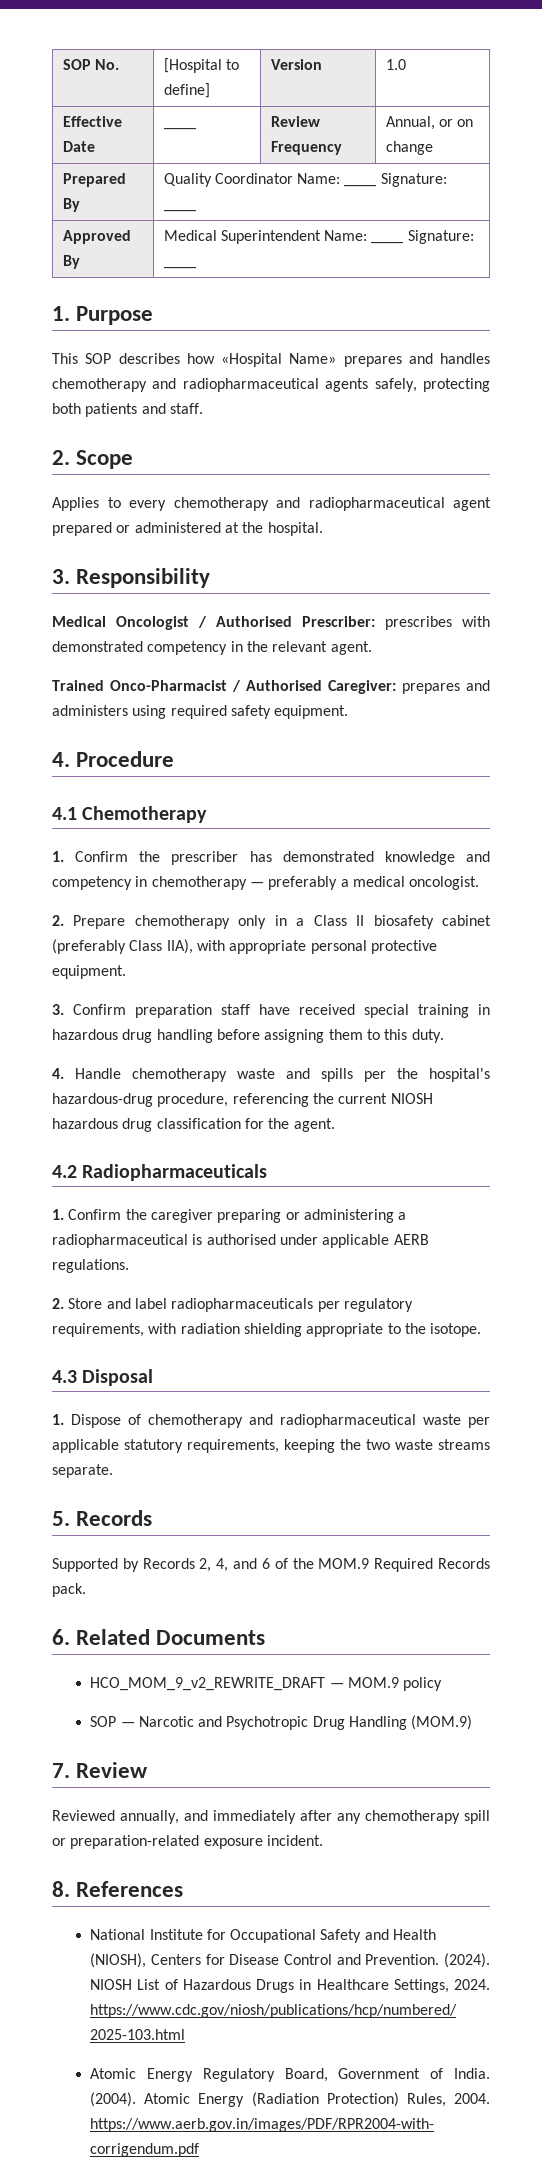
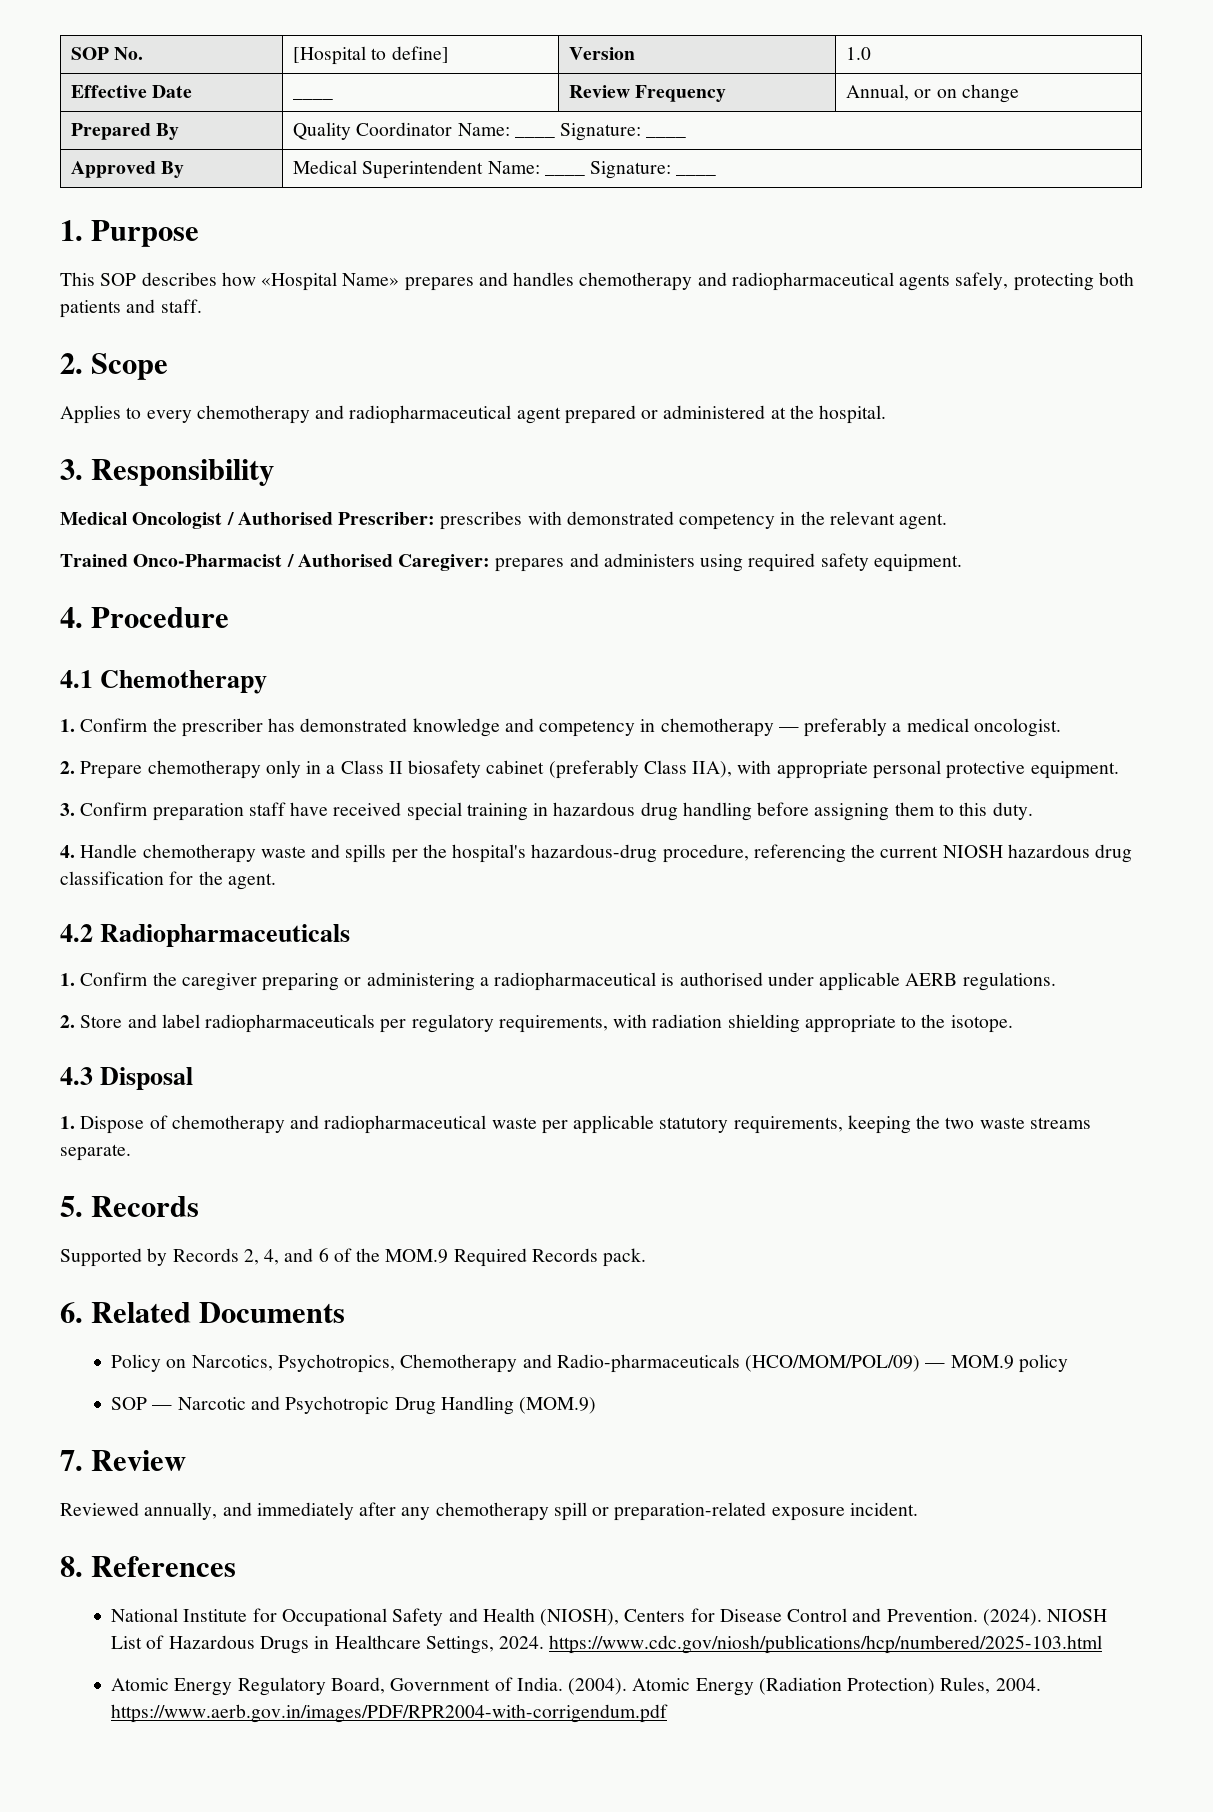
[90,1677,326,1691] HCO_MOM_9_v2_REWRITE_DRAFT -> [111,1354,921,1373] Policy on Narcotics, Psychotropics, Chemotherapy and Radio-pharmaceuticals (HCO/MOM/POL/09)

